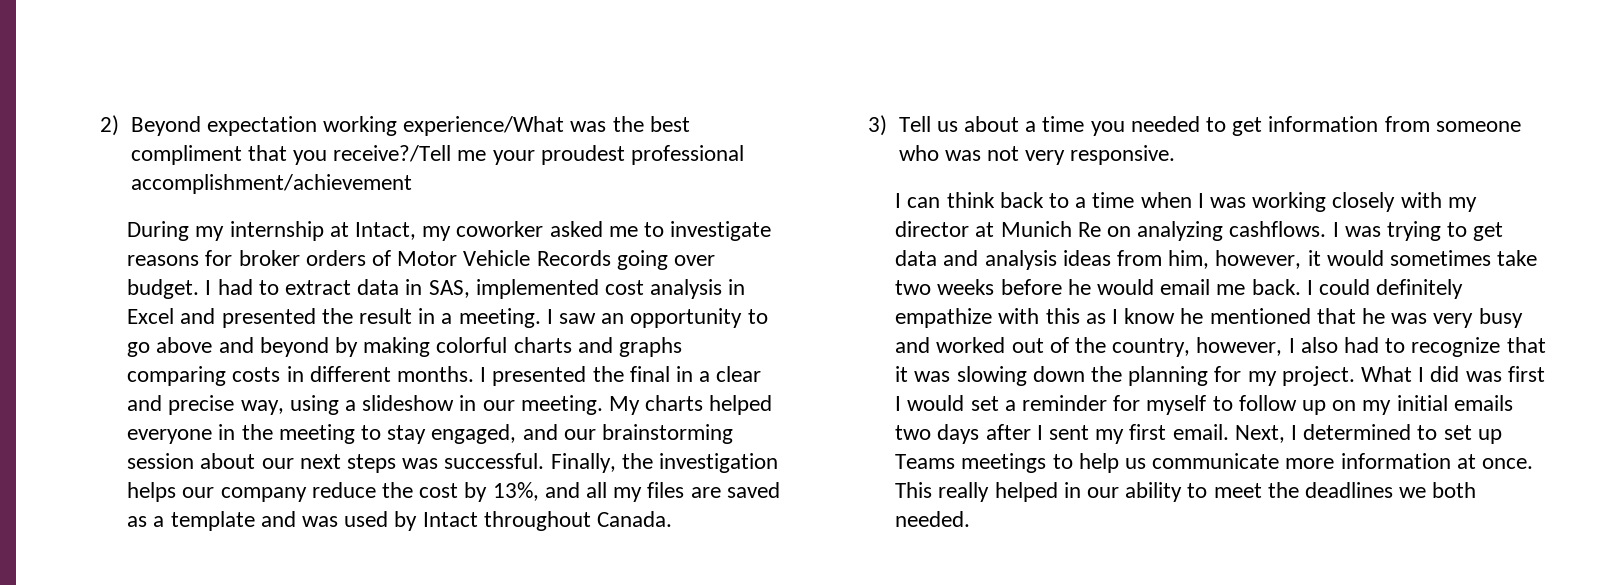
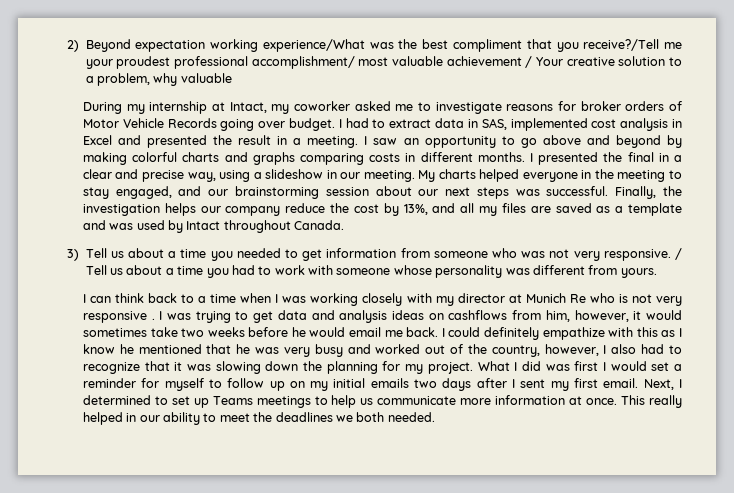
[130,174,412,194] accomplishment/achievement -> [251,56,682,69] [85,73,232,86] accomplishment/ most valuable achievement / Your creative solution to a problem, why valuable
(1176, 155) none -> [675,248,682,260] [85,265,657,278] / Tell us about a time you had to work with someone whose personality was different from yours.
[1106,221,1327,241] on analyzing cashflows. -> [589,293,682,306] [82,311,155,323] who is not very responsive .
(1111, 258) none -> [428,310,508,320] on cashflows

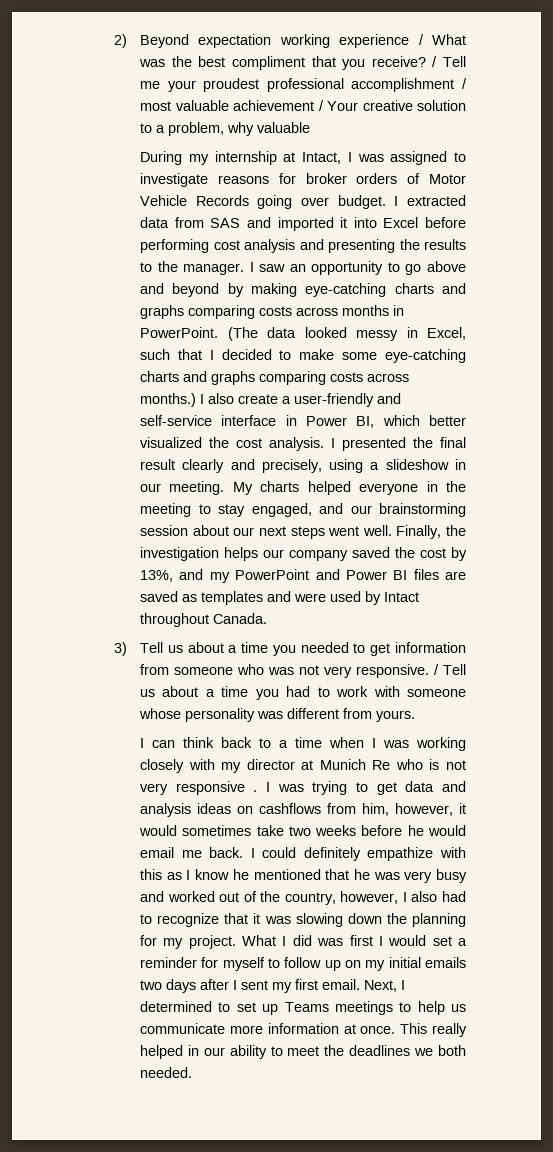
[262,39,365,52] experience/What -> [339,34,466,48] experience / What
[583,39,660,51] receive?/Tell -> [371,56,467,67] receive? / Tell
[251,56,355,69] accomplishment/ -> [351,78,467,92] accomplishment /
[271,101,414,114] my coworker asked me -> [347,151,448,165] I was assigned
[345,118,682,131] [82,135,359,148] had to extract data in SAS, implemented cost analysis in Excel and presented the result in a meeting. -> [407,195,467,206] [140,217,467,231] [140,239,466,253] [140,261,245,275] extracted data from SAS and imported it into Excel before performing cost analysis and presenting the results to the manager.
[132,152,682,165] [82,169,216,182] colorful charts and graphs comparing costs in different months. I presented the final in a clear and precise way, -> [305,283,466,297] [140,305,405,319] [140,327,466,341] [140,349,466,363] [140,371,410,385] [140,393,402,407] [140,415,466,428] [140,437,466,451] [140,459,322,473] eye-catching charts and graphs comparing costs across months in PowerPoint. (The data looked messy in Excel, such that I decided to make some eye-catching charts and graphs comparing costs across months.) I also create a user-friendly and self-service interface in Power BI, which better visualized the cost analysis. I presented the final result clearly and precisely,
[515,186,609,196] was successful. -> [328,525,392,536] went well.
[285,203,326,213] reduce -> [352,547,391,558] saved
[460,203,682,216] [82,220,134,230] all my files are saved as a template and was -> [209,569,467,583] [140,591,327,605] my PowerPoint and Power BI files are saved as templates and were

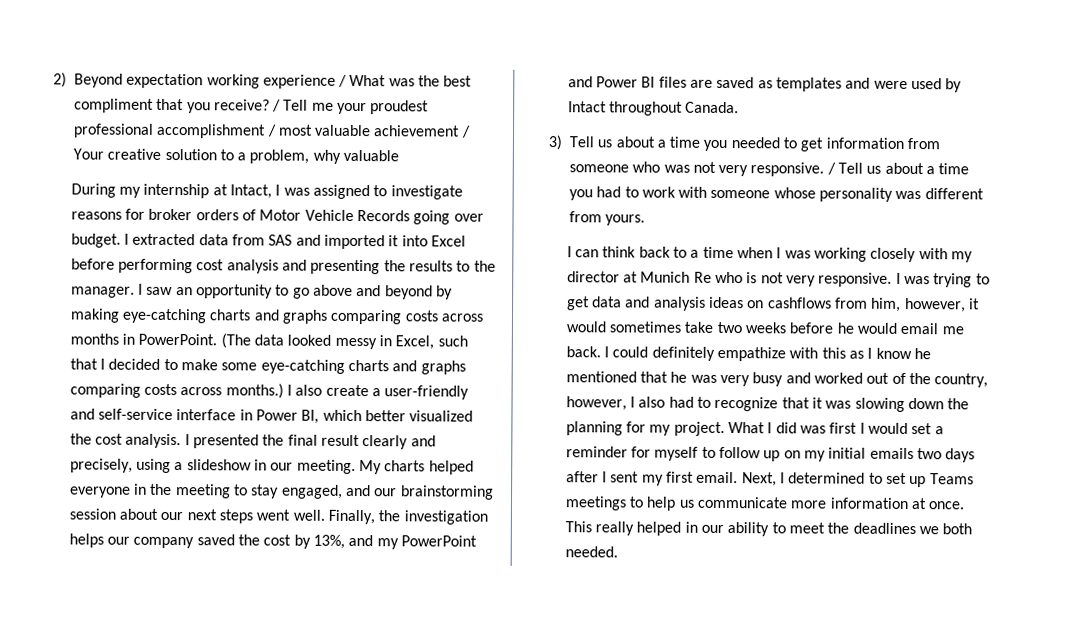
[175,781,258,795] responsive . -> [818,272,893,287] responsive.

